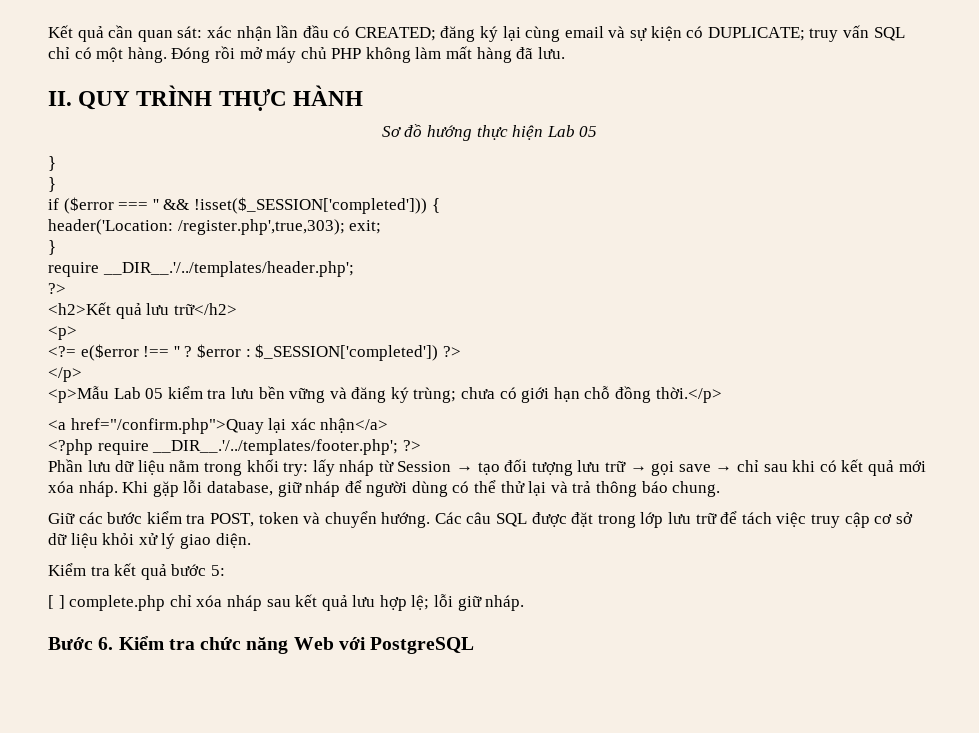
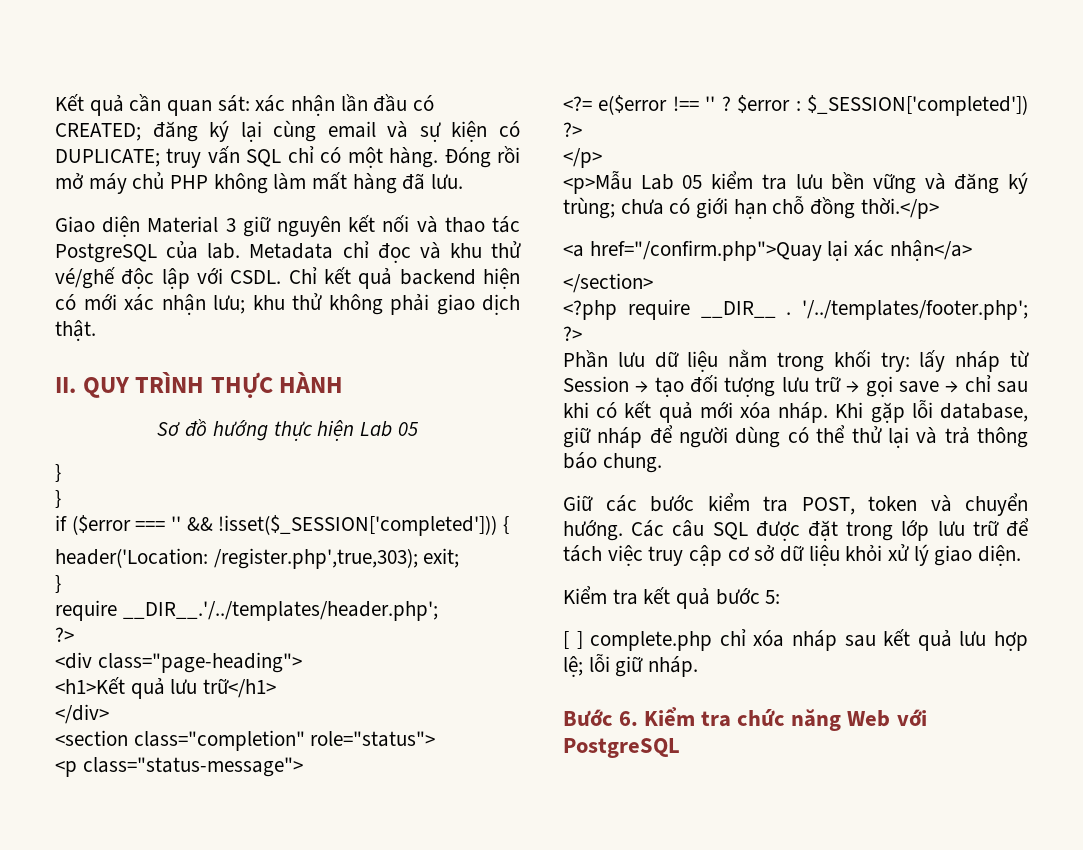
(565, 53) none -> [55,215,520,237] [55,241,521,263] [55,267,520,289] [55,293,520,315] [55,320,96,341] // Giao diện Material 3 giữ nguyên kết nối và thao tác PostgreSQL của lab. Metadata chỉ đọc và khu thử vé/ghế độc lập với CSDL. Chỉ kết quả backend hiện có mới xác nhận lưu; khu thử không phải giao dịch thật.
[48,302,237,319] [48,326,77,340] <h2>Kết quả lưu trữ</h2> // <p> -> [55,652,302,673] [55,677,277,699] [55,704,109,724] [55,730,436,751] [55,757,303,777] <div class="page-heading"> // <h1>Kết quả lưu trữ</h1> // </div> // <section class="completion" role="status"> // <p class="status-message">
(389, 425) none -> [563,273,653,293] // </section>
[152,439,399,455] __DIR__.'/../templates/footer.php'; -> [700,300,1028,320] __DIR__ . '/../templates/footer.php';

